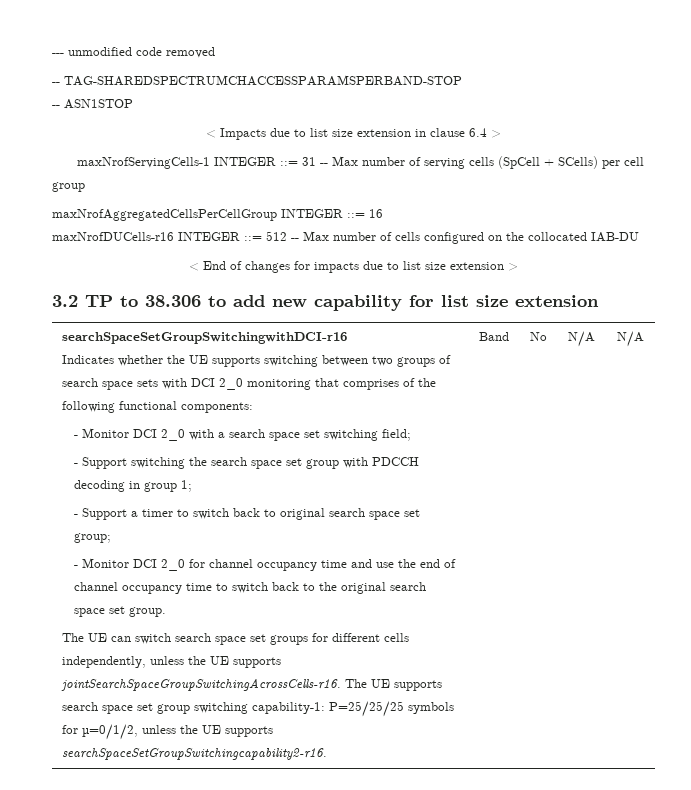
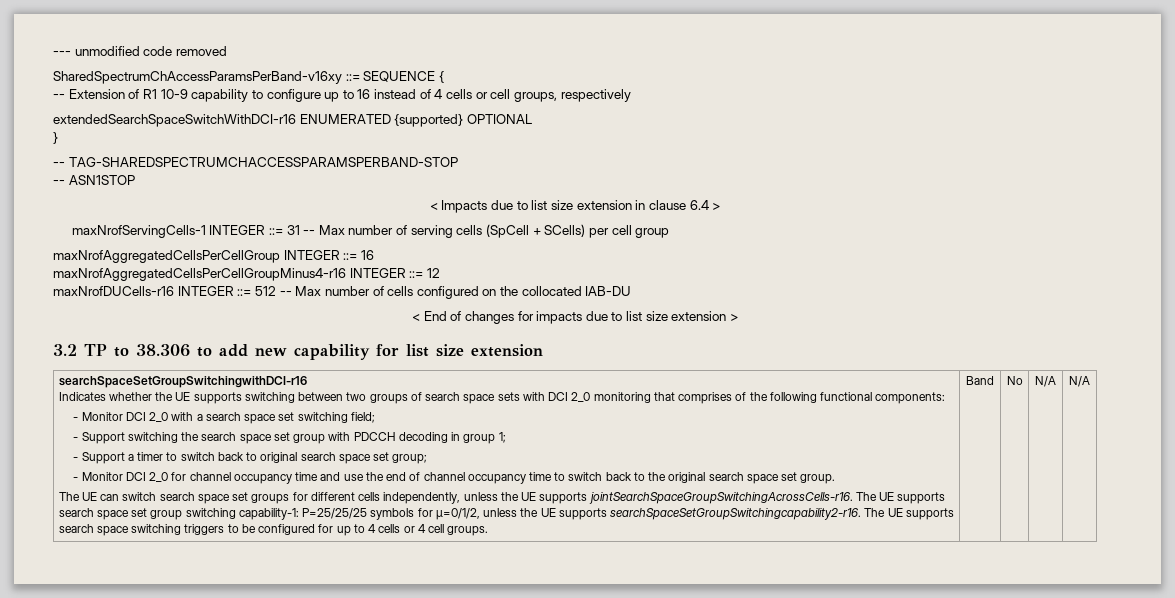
(215, 52) none -> [53,71,444,84] [53,89,631,102] [53,114,532,127] [53,132,58,144] // SharedSpectrumChAccessParamsPerBand-v16xy ::= SEQUENCE { // -- Extension of R1 10-9 capability to configure up to 16 instead of 4 cells or cell groups, respectively // extendedSearchSpaceSwitchWithDCI-r16 ENUMERATED {supported} OPTIONAL // }
(383, 213) none -> [53,268,440,281] // maxNrofAggregatedCellsPerCellGroupMinus4-r16 INTEGER ::= 12
(328, 754) none -> [864,508,954,520] [58,524,489,536] The UE supports search space switching triggers to be configured for up to 4 cells or 4 cell groups.

